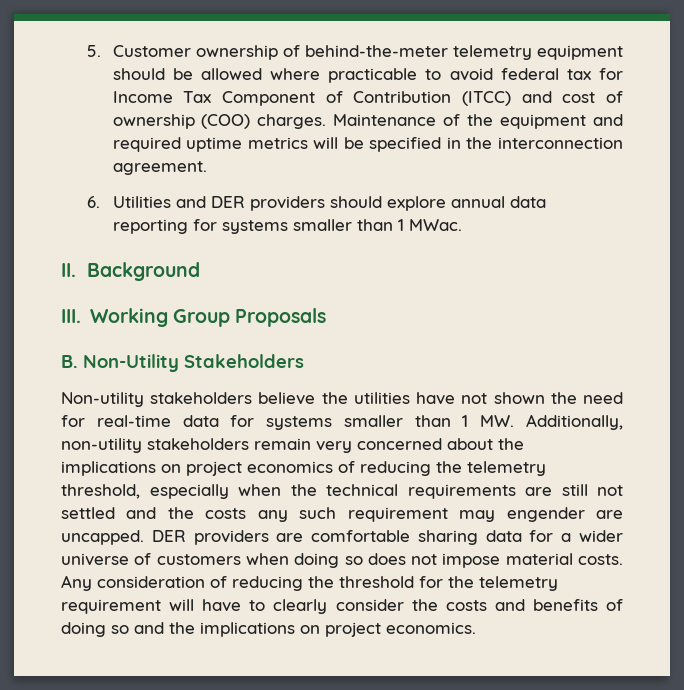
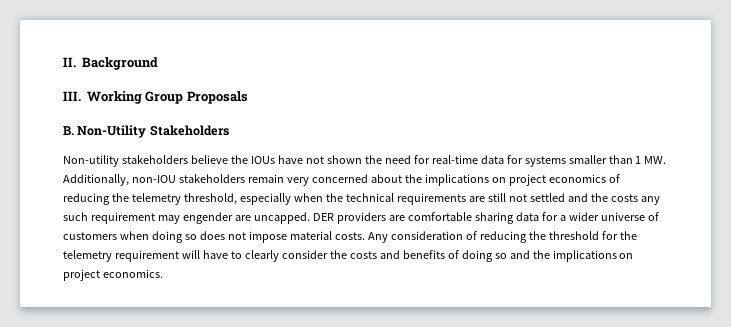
[86,45,623,60] [112,68,623,83] [112,91,624,106] [112,114,623,129] [112,137,623,152] [112,161,207,175] [86,196,546,211] [112,219,462,234] 5. Customer ownership of behind-the-meter telemetry equipment should be allowed where practicable to avoid federal tax for Income Tax Component of Contribution (ITCC) and cost of ownership (COO) charges. Maintenance of the equipment and required uptime metrics will be specified in the interconnection agreement. // 6. Utilities and DER providers should explore annual data reporting for systems smaller than 1 MWac. // -> (63, 62) none
[353,392,410,404] utilities -> [250,156,275,164] IOUs
[61,438,142,453] non-utility -> [131,175,176,183] non-IOU

